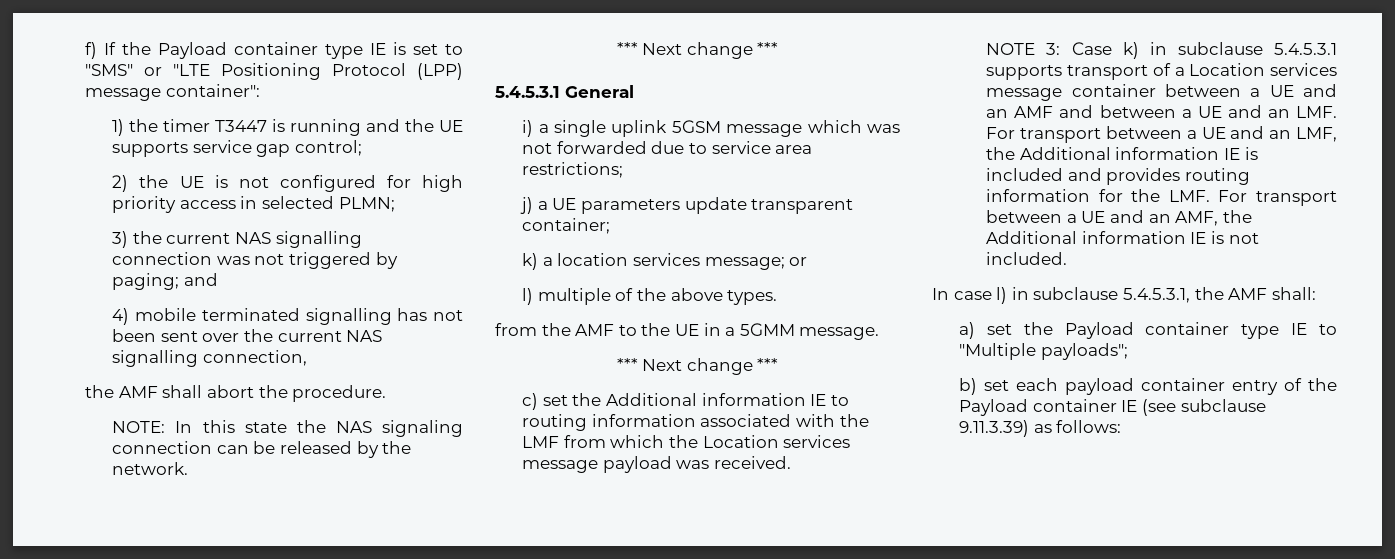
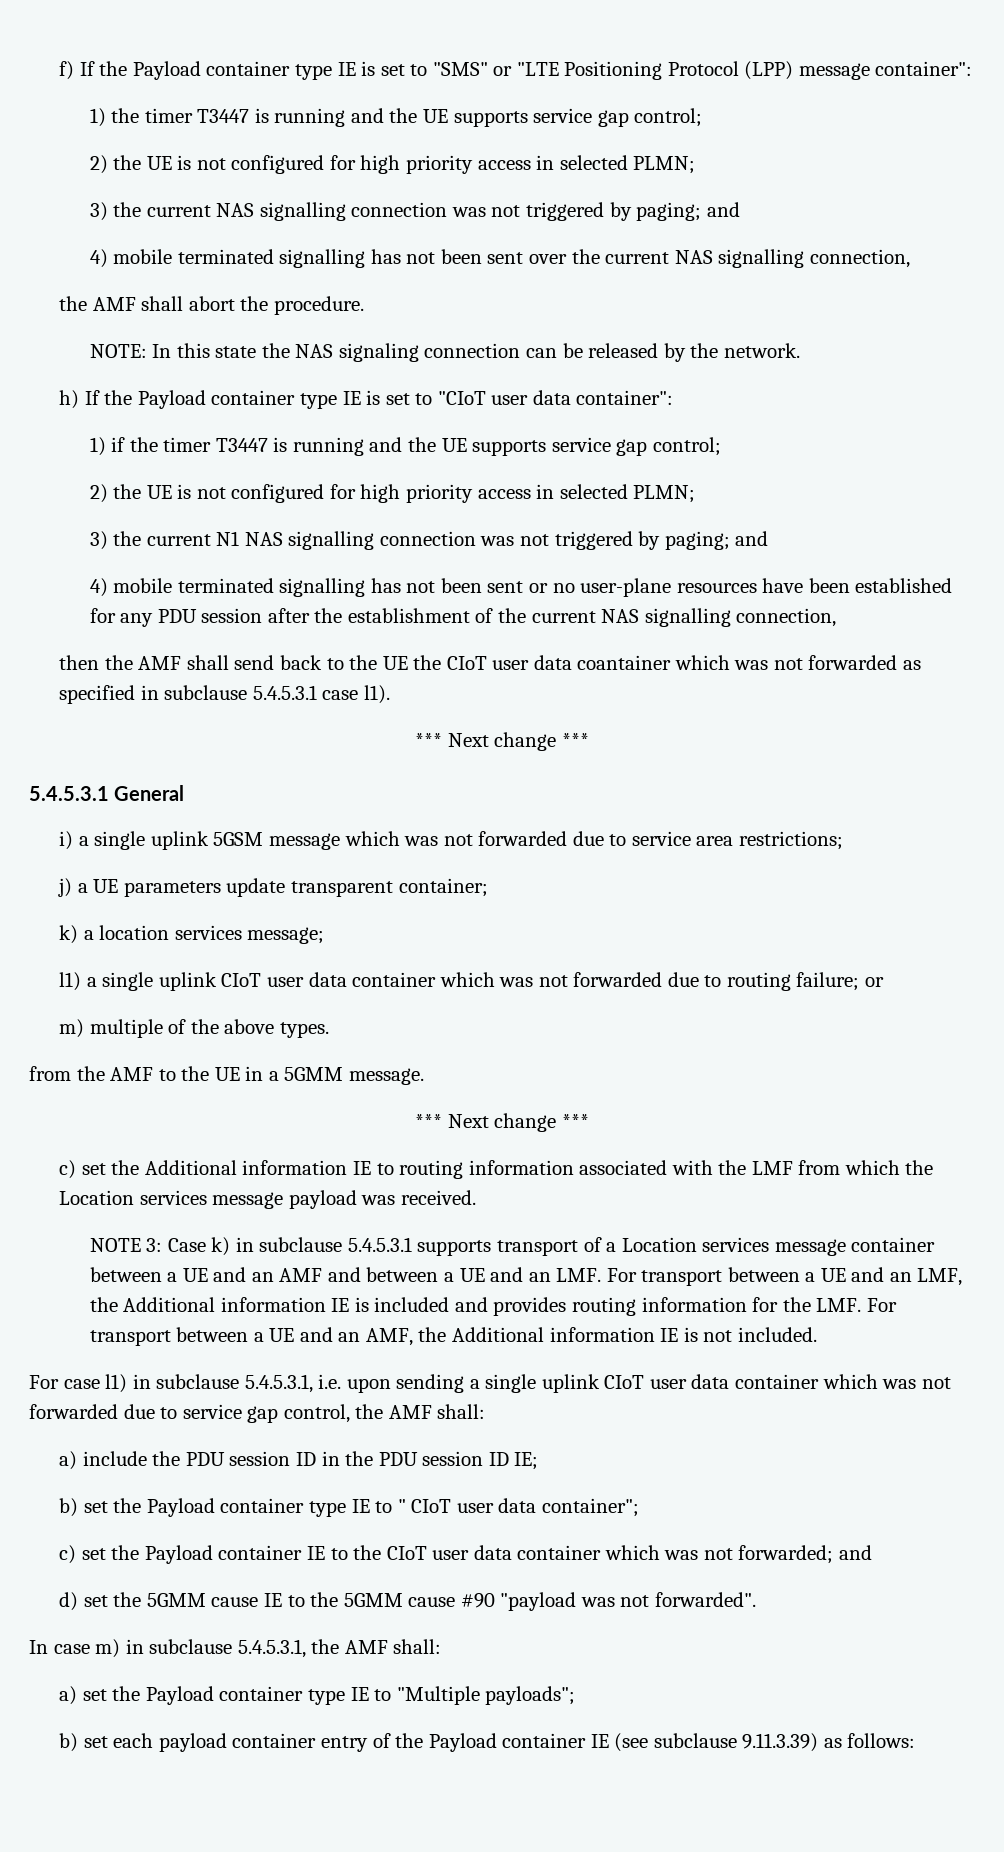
(189, 468) none -> [59,390,674,409] [89,437,721,456] [89,484,696,503] [89,531,769,550] [89,578,953,597] [89,608,837,627] [59,655,921,670] [59,685,391,704] // h) If the Payload container type IE is set to "CIoT user data container": // 1) if the timer T3447 is running and the UE supports service gap control; // 2) the UE is not configured for high priority access in selected PLMN; // 3) the current N1 NAS signalling connection was not triggered by paging; and // 4) mobile terminated signalling has not been sent or no user-plane resources have been established for any PDU session after the establishment of the current NAS signalling connection, // then the AMF shall send back to the UE the CIoT user data coantainer which was not forwarded as specified in subclause 5.4.5.3.1 case l1).
(785, 263) none -> [59,972,860,991] // l1) a single uplink CIoT user data container which was not forwarded due to routing failure;
[522,288,534,305] l) -> [59,1019,85,1038] m)
(1068, 258) none -> [29,1374,951,1393] [29,1404,486,1423] [59,1451,539,1470] [59,1498,639,1517] [59,1545,872,1564] [59,1592,756,1611] // For case l1) in subclause 5.4.5.3.1, i.e. upon sending a single uplink CIoT user data container which was not forwarded due to service gap control, the AMF shall: // a) include the PDU session ID in the PDU session ID IE; // b) set the Payload container type IE to " CIoT user data container"; // c) set the Payload container IE to the CIoT user data container which was not forwarded; and // d) set the 5GMM cause IE to the 5GMM cause #90 "payload was not forwarded".
[996,287,1008,304] l) -> [95,1639,121,1658] m)

